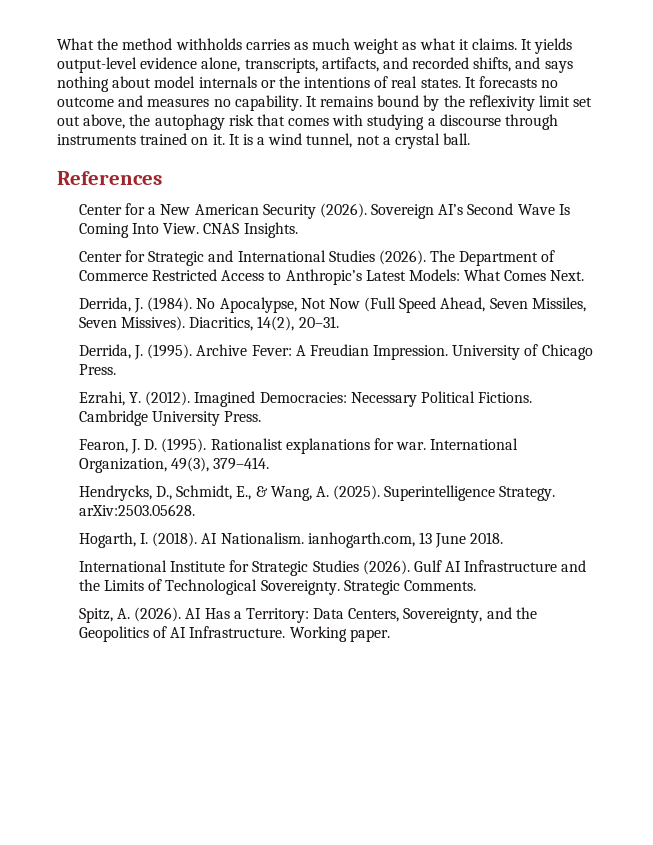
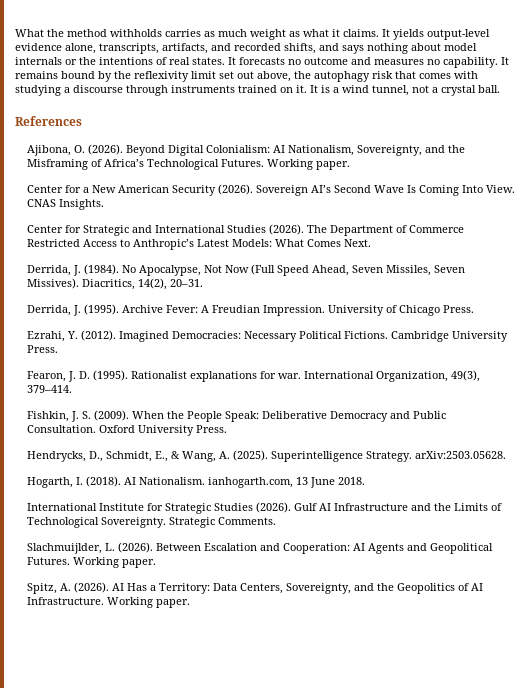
(162, 178) none -> [27,144,466,156] [27,159,351,170] // Ajibona, O. (2026). Beyond Digital Colonialism: AI Nationalism, Sovereignty, and the Misframing of Africa’s Technological Futures. Working paper.
(270, 463) none -> [27,410,447,422] [27,425,228,436] // Fishkin, J. S. (2009). When the People Speak: Deliberative Democracy and Public Consultation. Oxford University Press.
(476, 585) none -> [27,542,494,554] [27,557,157,568] // Slachmuijlder, L. (2026). Between Escalation and Cooperation: AI Agents and Geopolitical Futures. Working paper.

